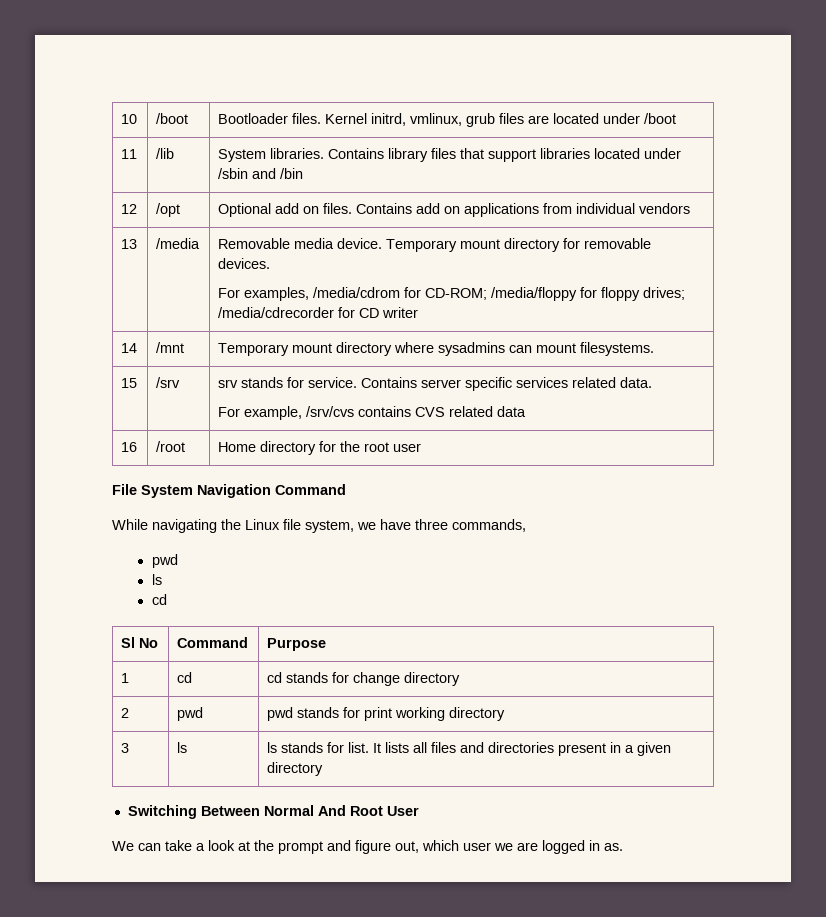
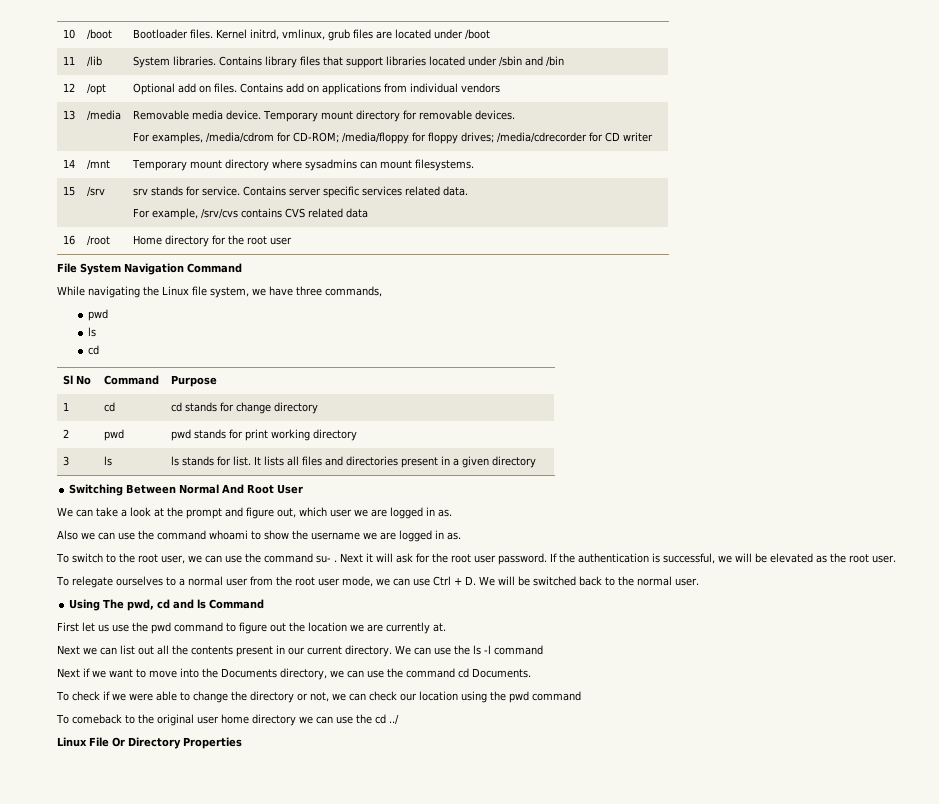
(623, 847) none -> [57,530,461,542] [56,553,896,565] [56,576,699,588] [69,599,265,611] [57,622,446,634] [57,645,543,657] [57,668,531,680] [56,691,581,703] [56,714,399,726] [57,737,242,749] // Also we can use the command whoami to show the username we are logged in as. // To switch to the root user, we can use the command su- . Next it will ask for the root user password. If the authentication is successful, we will be elevated as the root user. // To relegate ourselves to a normal user from the root user mode, we can use Ctrl + D. We will be switched back to the normal user. // Using The pwd, cd and ls Command // First let us use the pwd command to figure out the location we are currently at. // Next we can list out all the contents present in our current directory. We can use the ls -l command // Next if we want to move into the Documents directory, we can use the command cd Documents. // To check if we were able to change the directory or not, we can check our location using the pwd command // To comeback to the original user home directory we can use the cd ../ // Linux File Or Directory Properties

